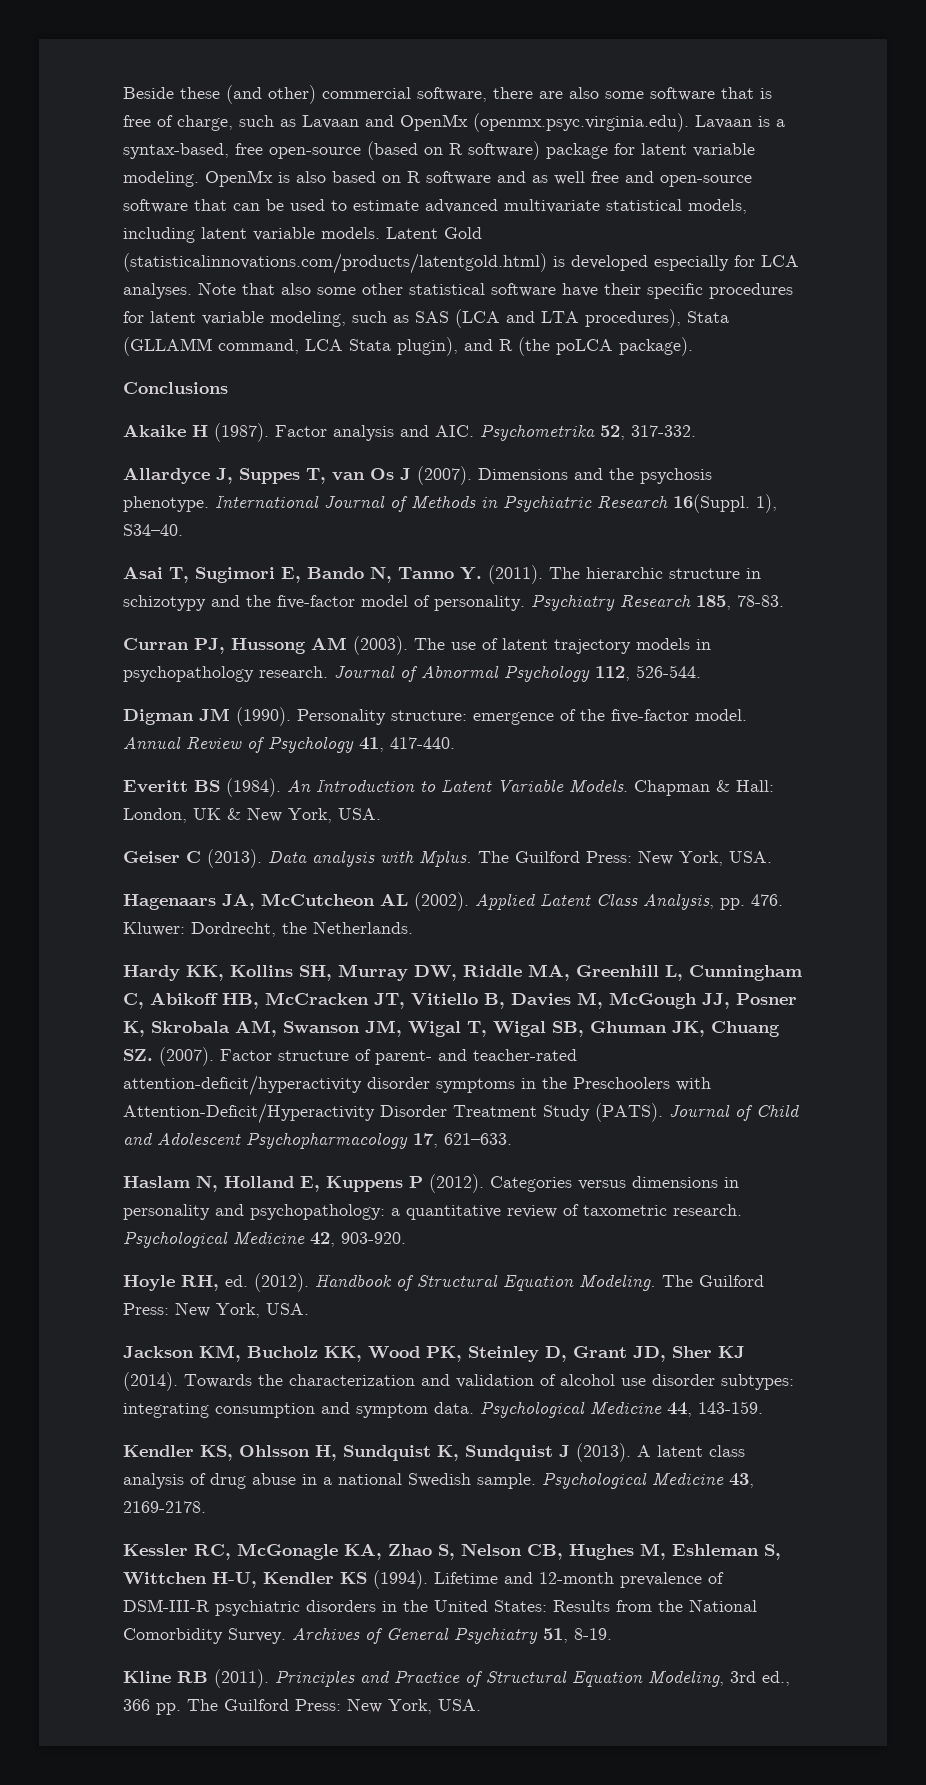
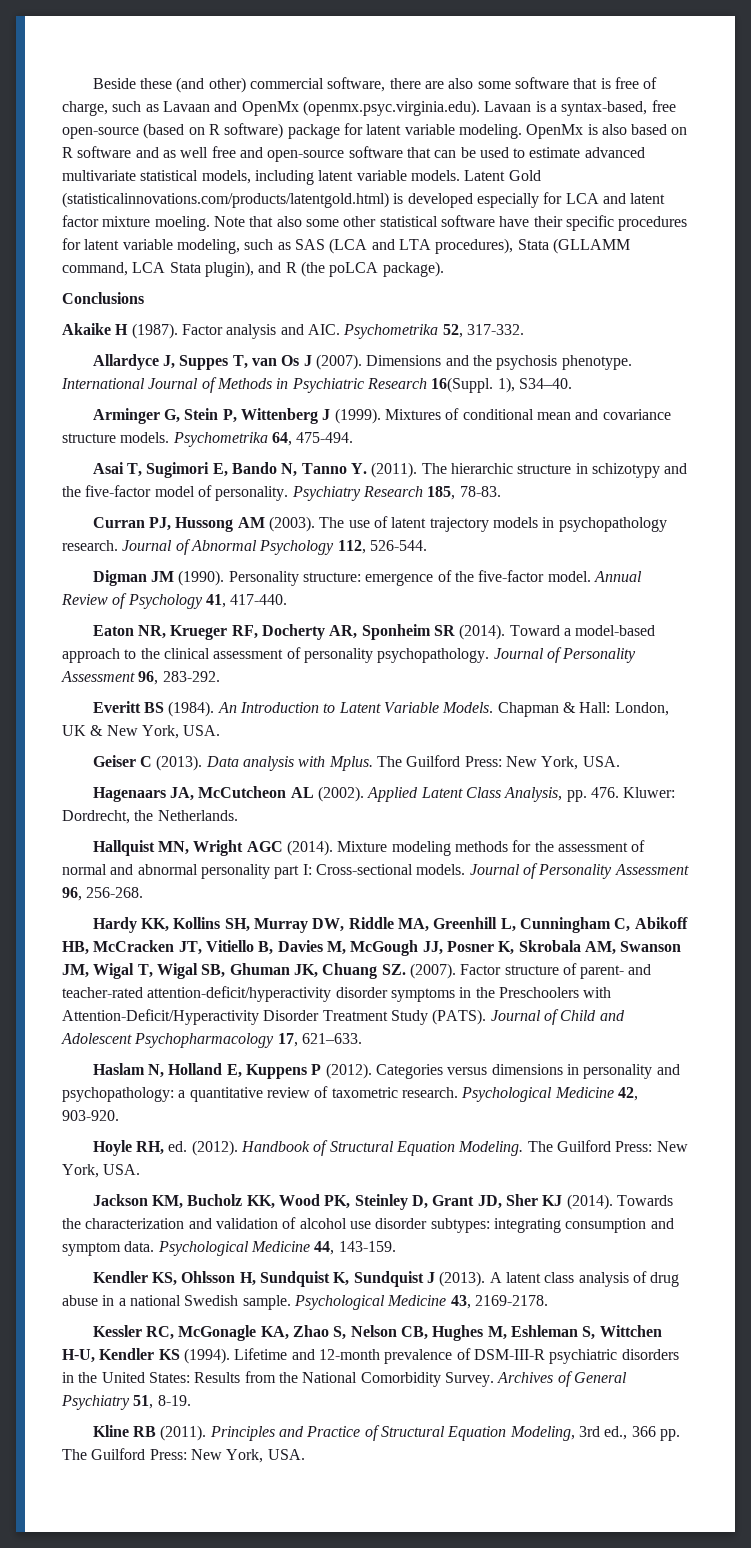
[123,283,192,299] analyses. -> [602,193,666,204] [62,215,210,231] and latent factor mixture moeling.
(183, 530) none -> [92,408,671,424] [62,432,354,447] // Arminger G, Stein P, Wittenberg J (1999). Mixtures of conditional mean and covariance structure models. Psychometrika 64, 475-494.
(455, 743) none -> [92,624,656,640] [62,647,637,663] [61,671,220,685] // Eaton NR, Krueger RF, Docherty AR, Sponheim SR (2014). Toward a model-based approach to the clinical assessment of personality psychopathology. Journal of Personality Assessment 96, 283-292.
(413, 927) none -> [92,840,646,856] [62,863,689,879] [62,887,144,901] // Hallquist MN, Wright AGC (2014). Mixture modeling methods for the assessment of normal and abnormal personality part I: Cross-sectional models. Journal of Personality Assessment 96, 256-268.

